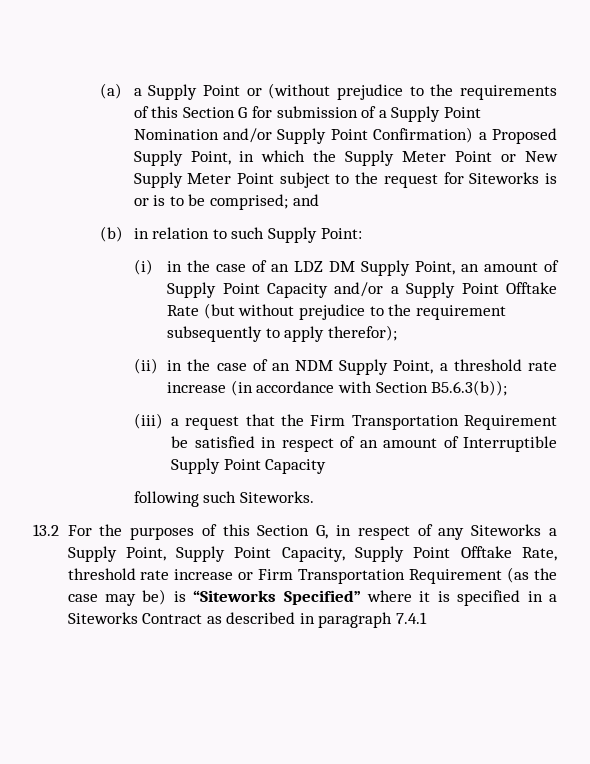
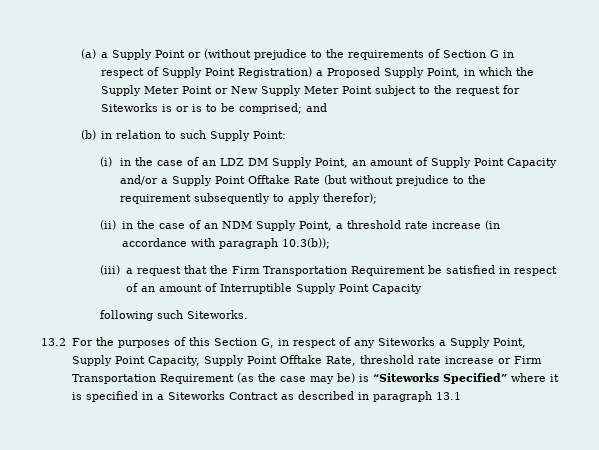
[151,106,179,118] this -> (441, 53) none
[251,106,481,122] [133,127,474,144] for submission of a Supply Point Nomination and/or Supply Point Confirmation) -> [503,50,515,58] [101,67,313,78] in respect of Supply Point Registration)
[375,380,508,396] Section B5.6.3(b)); -> [218,238,330,249] paragraph 10.3(b));
[396,612,428,624] 7.4.1 -> [435,392,461,400] 13.1

